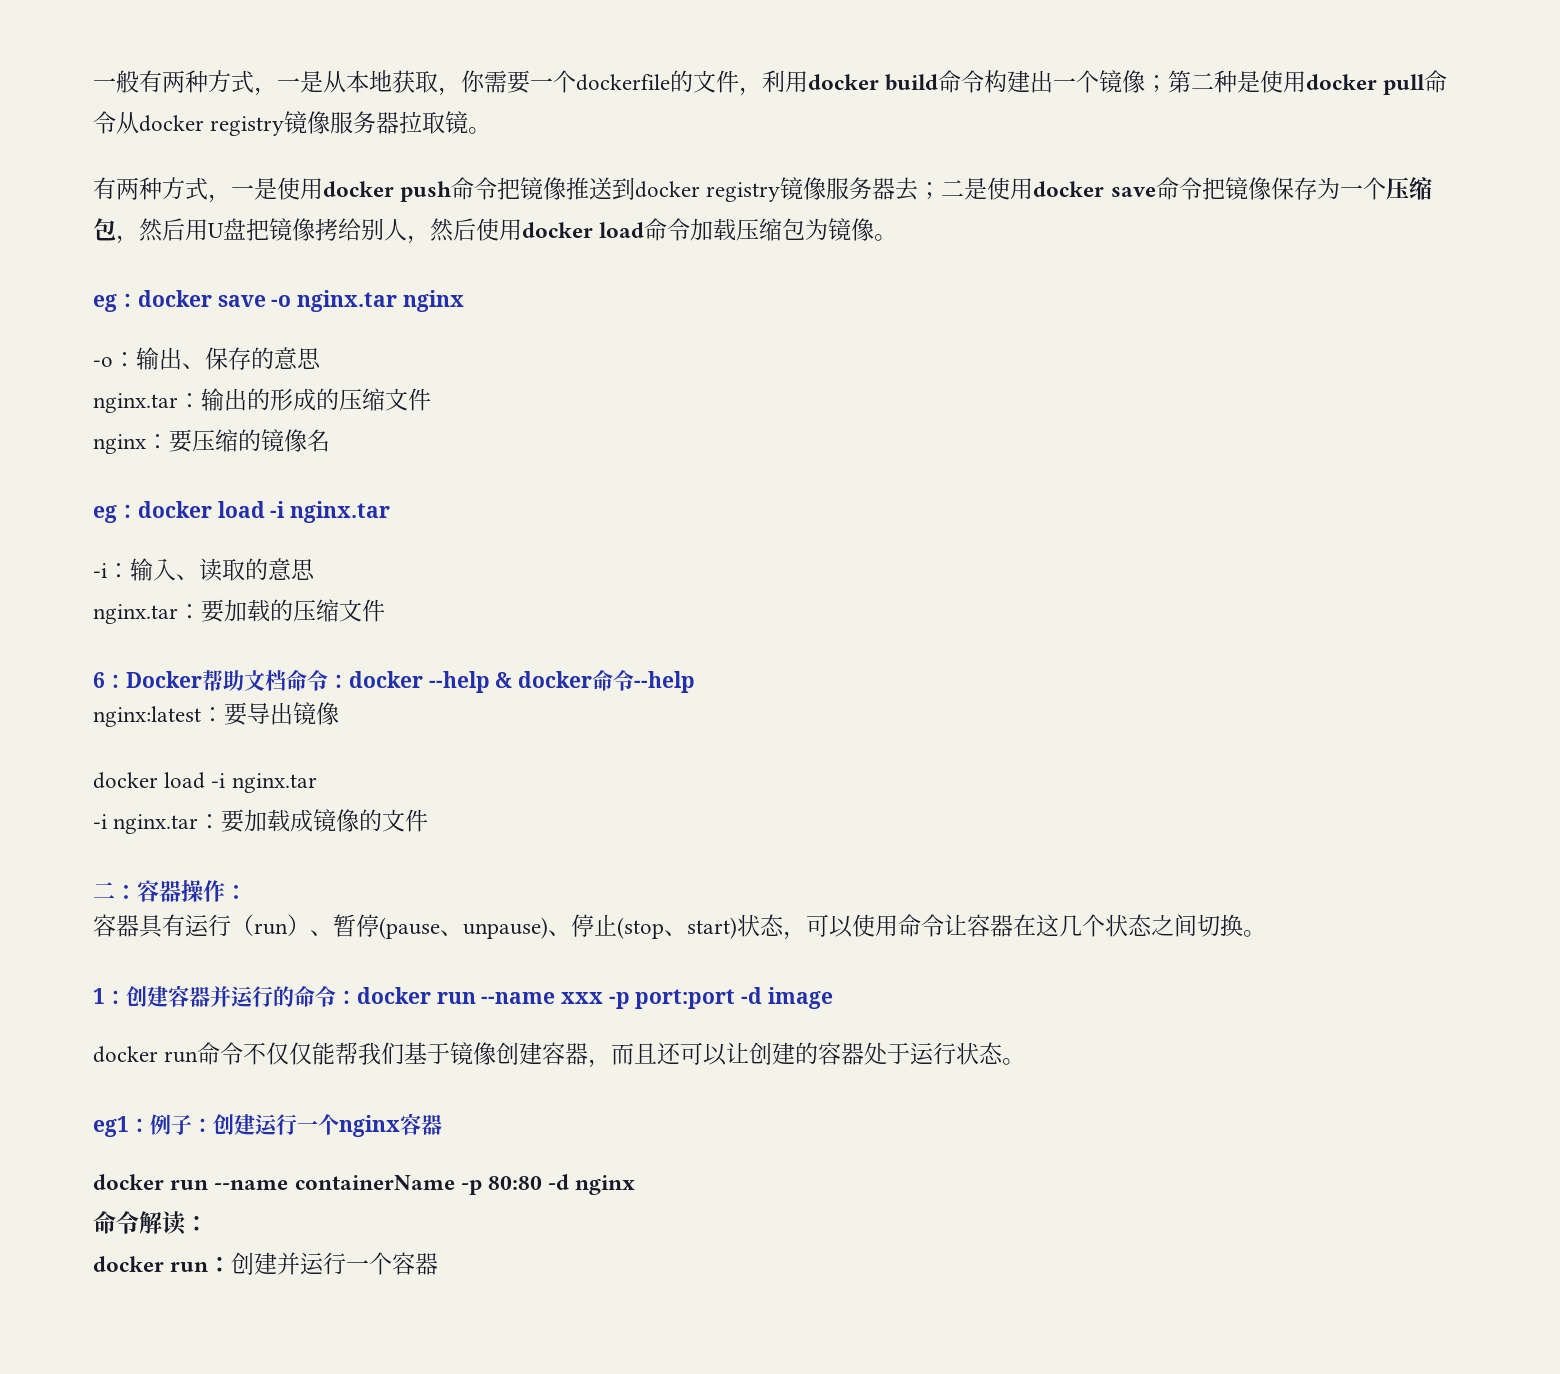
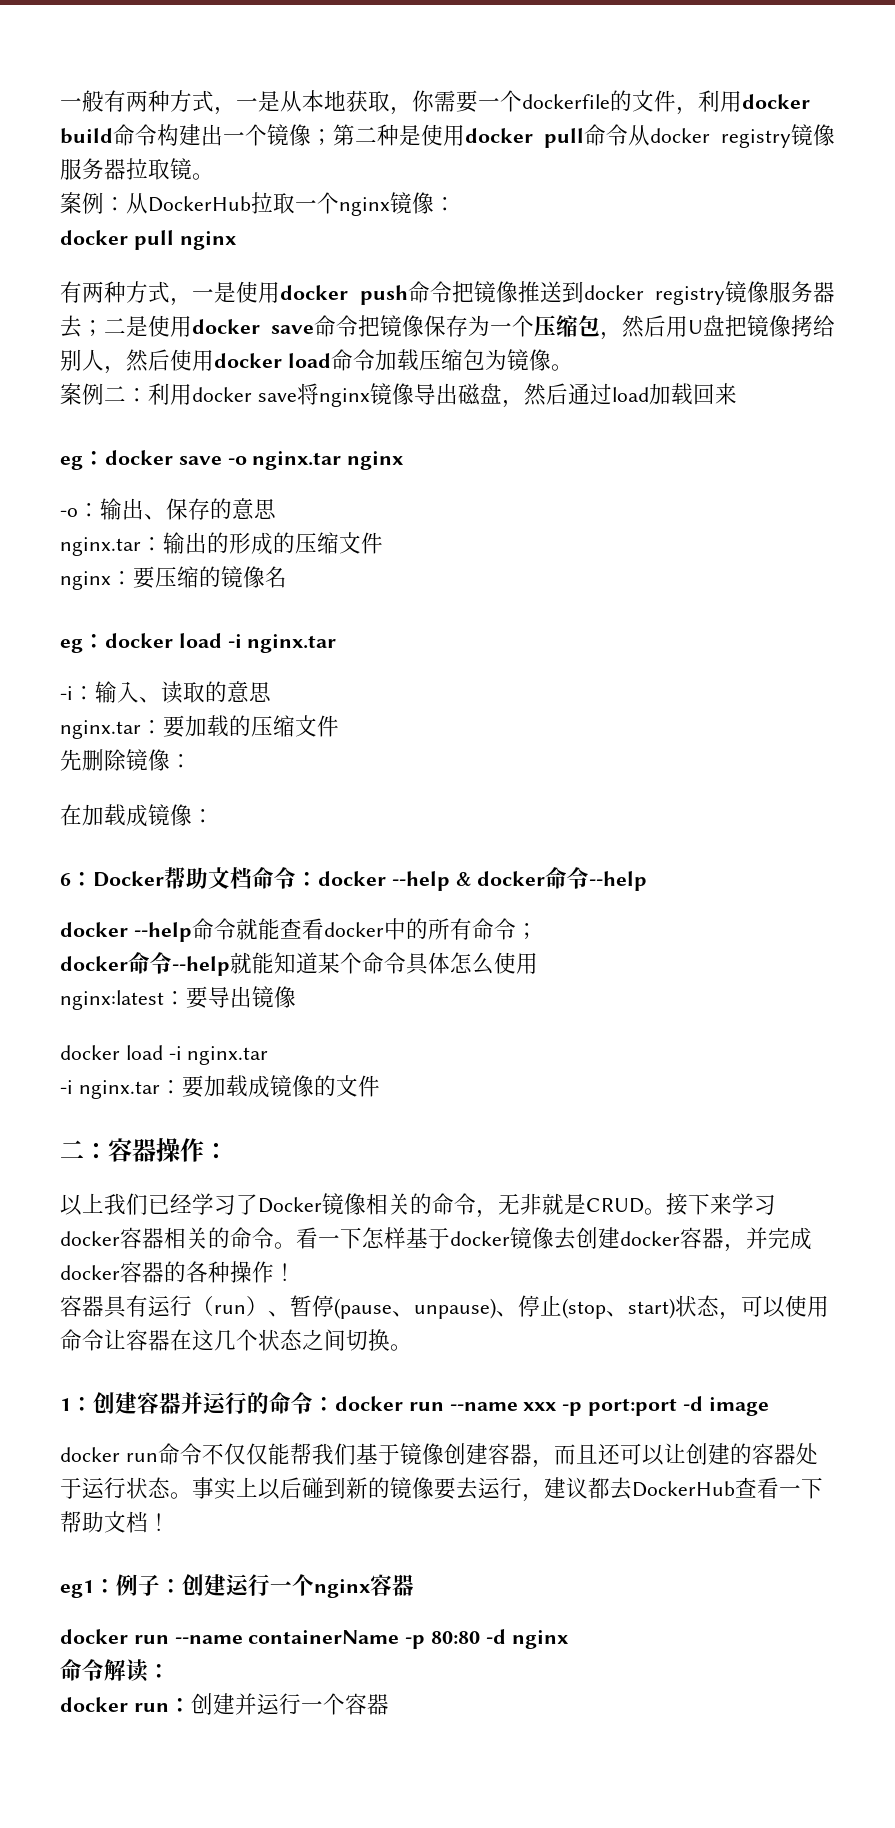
(492, 130) none -> [60,192,456,216] [60,230,237,250] // 案例：从DockerHub拉取一个nginx镜像： // docker pull nginx
(898, 237) none -> [60,383,737,408] // 案例二：利用docker save将nginx镜像导出磁盘，然后通过load加载回来
(385, 610) none -> [60,749,192,771] [60,804,214,827] // 先删除镜像： // 在加载成镜像：
(696, 682) none -> [60,918,538,942] [60,952,538,976] // docker --help命令就能查看docker中的所有命令； // docker命令--help就能知道某个命令具体怎么使用
(247, 892) none -> [60,1193,776,1218] [60,1227,812,1252] [60,1261,296,1283] // 以上我们已经学习了Docker镜像相关的命令，无非就是CRUD。接下来学习docker容器相关的命令。看一下怎样基于docker镜像去创建docker容器，并完成docker容器的各种操作！
(1026, 1061) none -> [192,1477,823,1502] [60,1511,170,1533] 事实上以后碰到新的镜像要去运行，建议都去DockerHub查看一下帮助文档！

